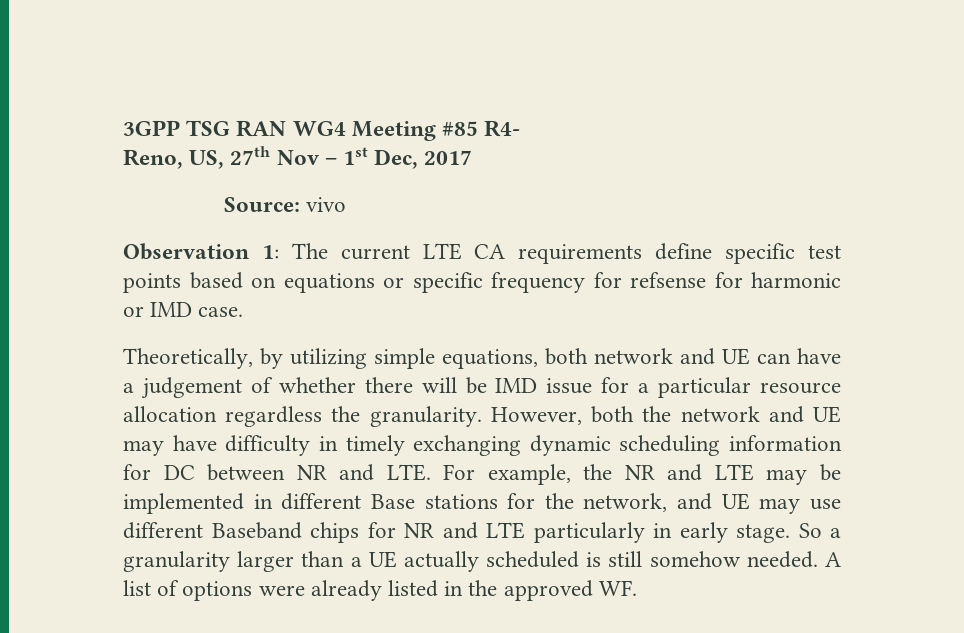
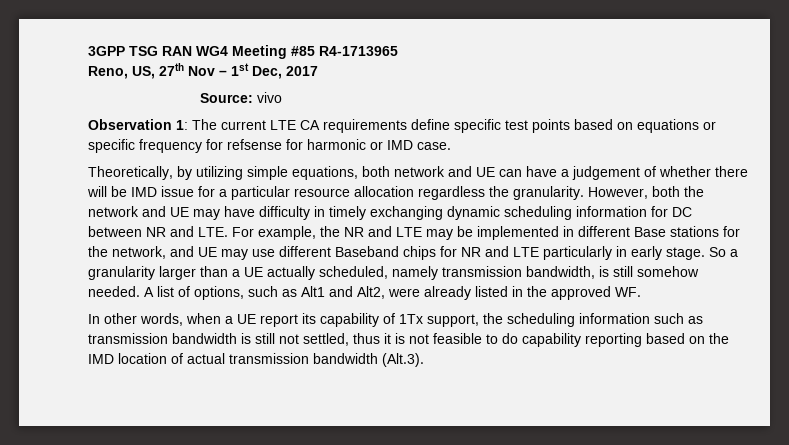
[484,120,521,137] R4- -> [319,46,398,56] R4-1713965
[486,551,580,568] scheduled -> [319,266,595,280] scheduled, namely transmission bandwidth,
[182,581,253,601] options -> [194,286,385,300] options, such as Alt1 and Alt2,
(637, 588) none -> [88,313,703,327] [88,333,729,347] [88,353,424,367] // In other words, when a UE report its capability of 1Tx support, the scheduling information such as transmission bandwidth is still not settled, thus it is not feasible to do capability reporting based on the IMD location of actual transmission bandwidth (Alt.3).

